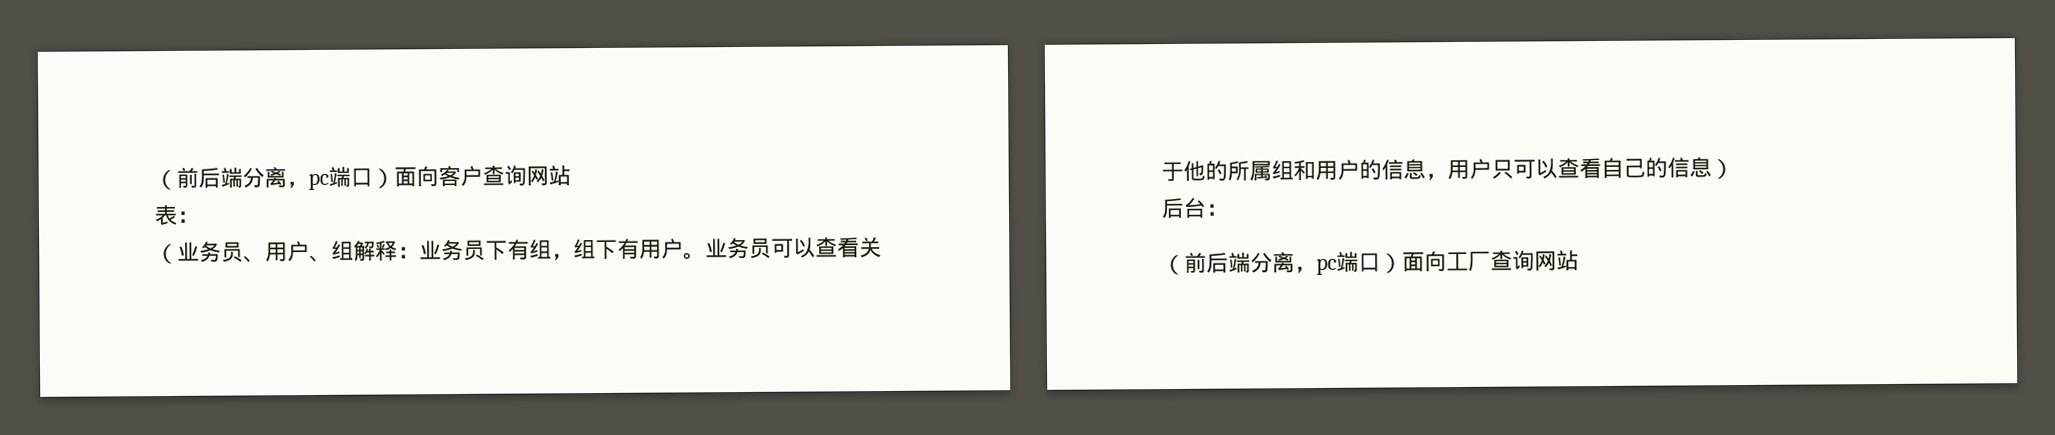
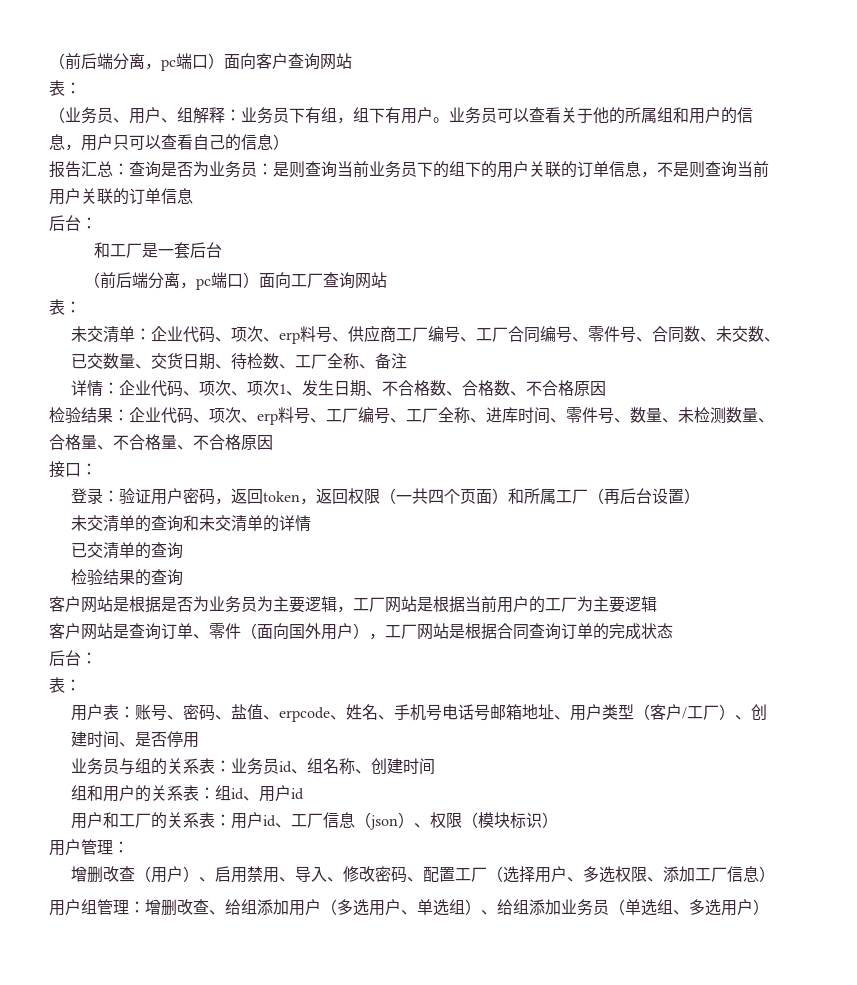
[1161,197,1228,219] 后台： -> [49,161,769,178] [49,188,193,205] [49,215,97,231] [93,242,222,259] 报告汇总：查询是否为业务员：是则查询当前业务员下的组下的用户关联的订单信息，不是则查询当前用户关联的订单信息 // 后台： // 和工厂是一套后台
(1579, 260) none -> [49,299,81,315] [71,325,781,344] [71,353,408,370] [71,380,607,397] [49,407,774,425] [49,434,273,450] [49,461,97,478] [71,488,701,505] [71,515,312,532] [71,542,184,559] [71,569,184,586] [49,596,657,613] [49,623,673,640] [49,650,97,666] [49,677,81,693] [71,704,768,722] [71,731,200,748] [71,758,436,775] [71,785,305,802] [71,812,559,830] [49,839,129,856] [71,866,776,883] [49,899,769,916] // 表： // 未交清单：企业代码、项次、erp料号、供应商工厂编号、工厂合同编号、零件号、合同数、未交数、已交数量、交货日期、待检数、工厂全称、备注 // 详情：企业代码、项次、项次1、发生日期、不合格数、合格数、不合格原因 // 检验结果：企业代码、项次、erp料号、工厂编号、工厂全称、进库时间、零件号、数量、未检测数量、合格量、不合格量、不合格原因 // 接口： // 登录：验证用户密码，返回token，返回权限（一共四个页面）和所属工厂（再后台设置） // 未交清单的查询和未交清单的详情 // 已交清单的查询 // 检验结果的查询 // 客户网站是根据是否为业务员为主要逻辑，工厂网站是根据当前用户的工厂为主要逻辑 // 客户网站是查询订单、零件（面向国外用户），工厂网站是根据合同查询订单的完成状态 // 后台： // 表： // 用户表：账号、密码、盐值、erpcode、姓名、手机号电话号邮箱地址、用户类型（客户/工厂）、创建时间、是否停用 // 业务员与组的关系表：业务员id、组名称、创建时间 // 组和用户的关系表：组id、用户id // 用户和工厂的关系表：用户id、工厂信息（json）、权限（模块标识） // 用户管理： // 增删改查（用户）、启用禁用、导入、修改密码、配置工厂（选择用户、多选权限、添加工厂信息） // 用户组管理：增删改查、给组添加用户（多选用户、单选组）、给组添加业务员（单选组、多选用户）

